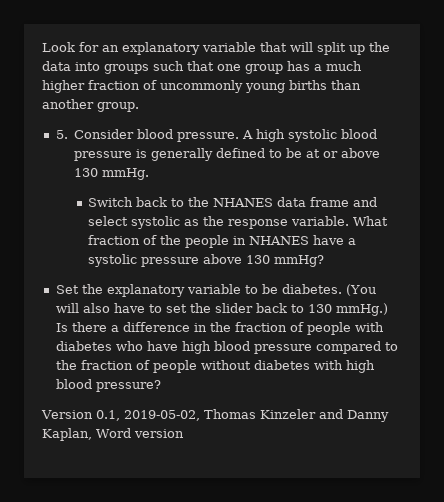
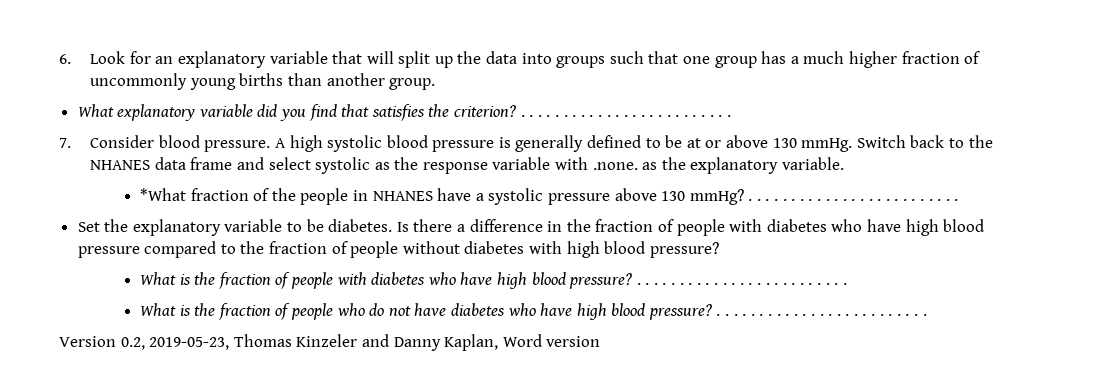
(42, 47) none -> [59,54,71,64] 6.
[55,130,68,139] 5. -> [77,104,731,121] [59,138,71,148] What explanatory variable did you find that satisfies the criterion? . . . . . . . . . . . . . . . . . . . . . . . . . // 7.
(149, 174) // -> (853, 145) none
(289, 224) none -> [492,157,779,174] variable with .none. as the explanatory
[353,216,389,226] What -> [140,188,187,201] // *What
(325, 261) none -> [748,199,959,201] . . . . . . . . . . . . . . . . . . . . . . . . .
[345,284,376,296] [55,303,388,316] (You will also have to set the slider back to 130 mmHg.) -> (393, 225) none
(161, 386) none -> [140,272,847,289] [140,303,927,320] // What is the fraction of people with diabetes who have high blood pressure? . . . . . . . . . . . . . . . . . . . . . . . . . // What is the fraction of people who do not have diabetes who have high blood pressure? . . . . . . . . . . . . . . . . . . . . . . . . .
[95,410,200,421] 0.1, 2019-05-02, -> [120,337,230,350] 0.2, 2019-05-23,

